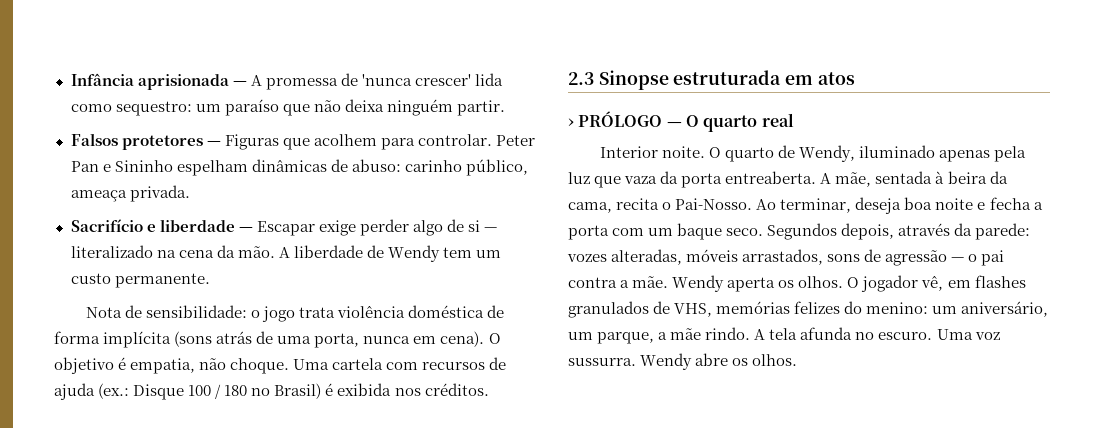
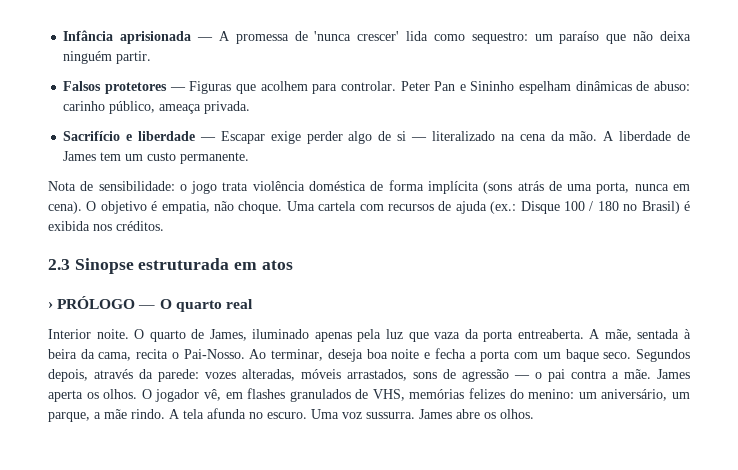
[387,245,440,262] Wendy -> [63,151,97,161] James
[798,145,855,162] Wendy, -> [209,329,247,341] James,
[672,275,725,292] Wendy -> [657,369,690,379] James
[640,353,693,370] Wendy -> [419,409,452,419] James

